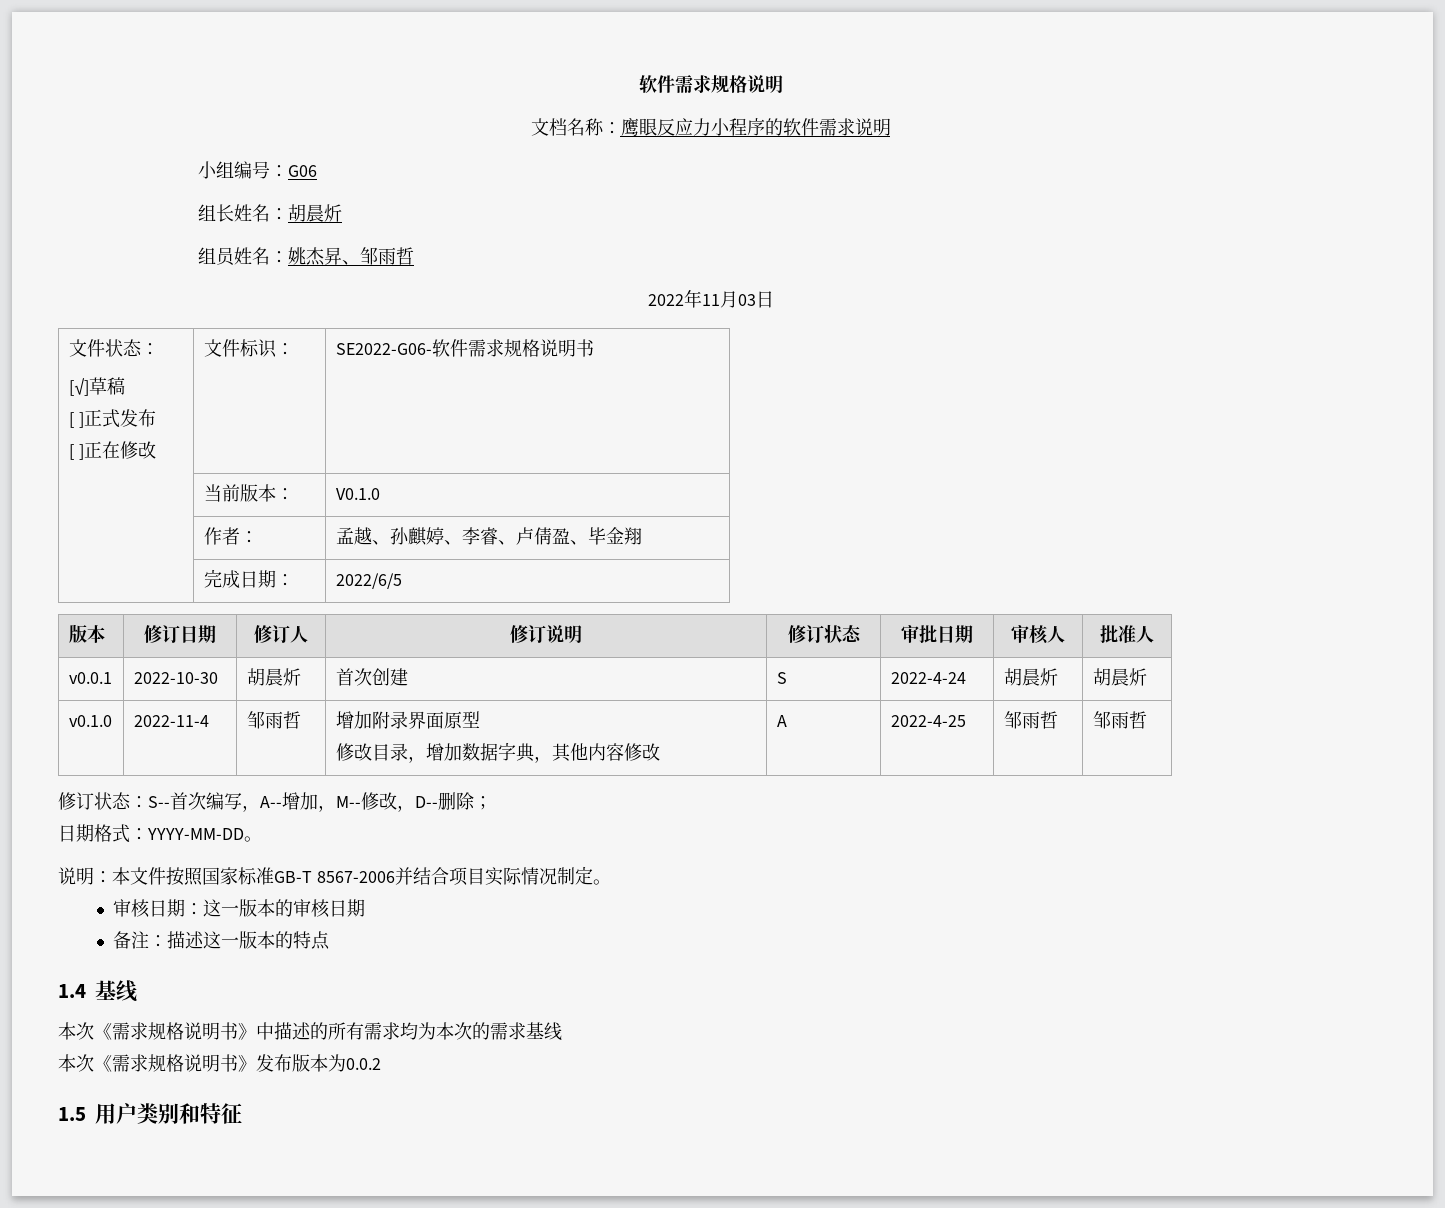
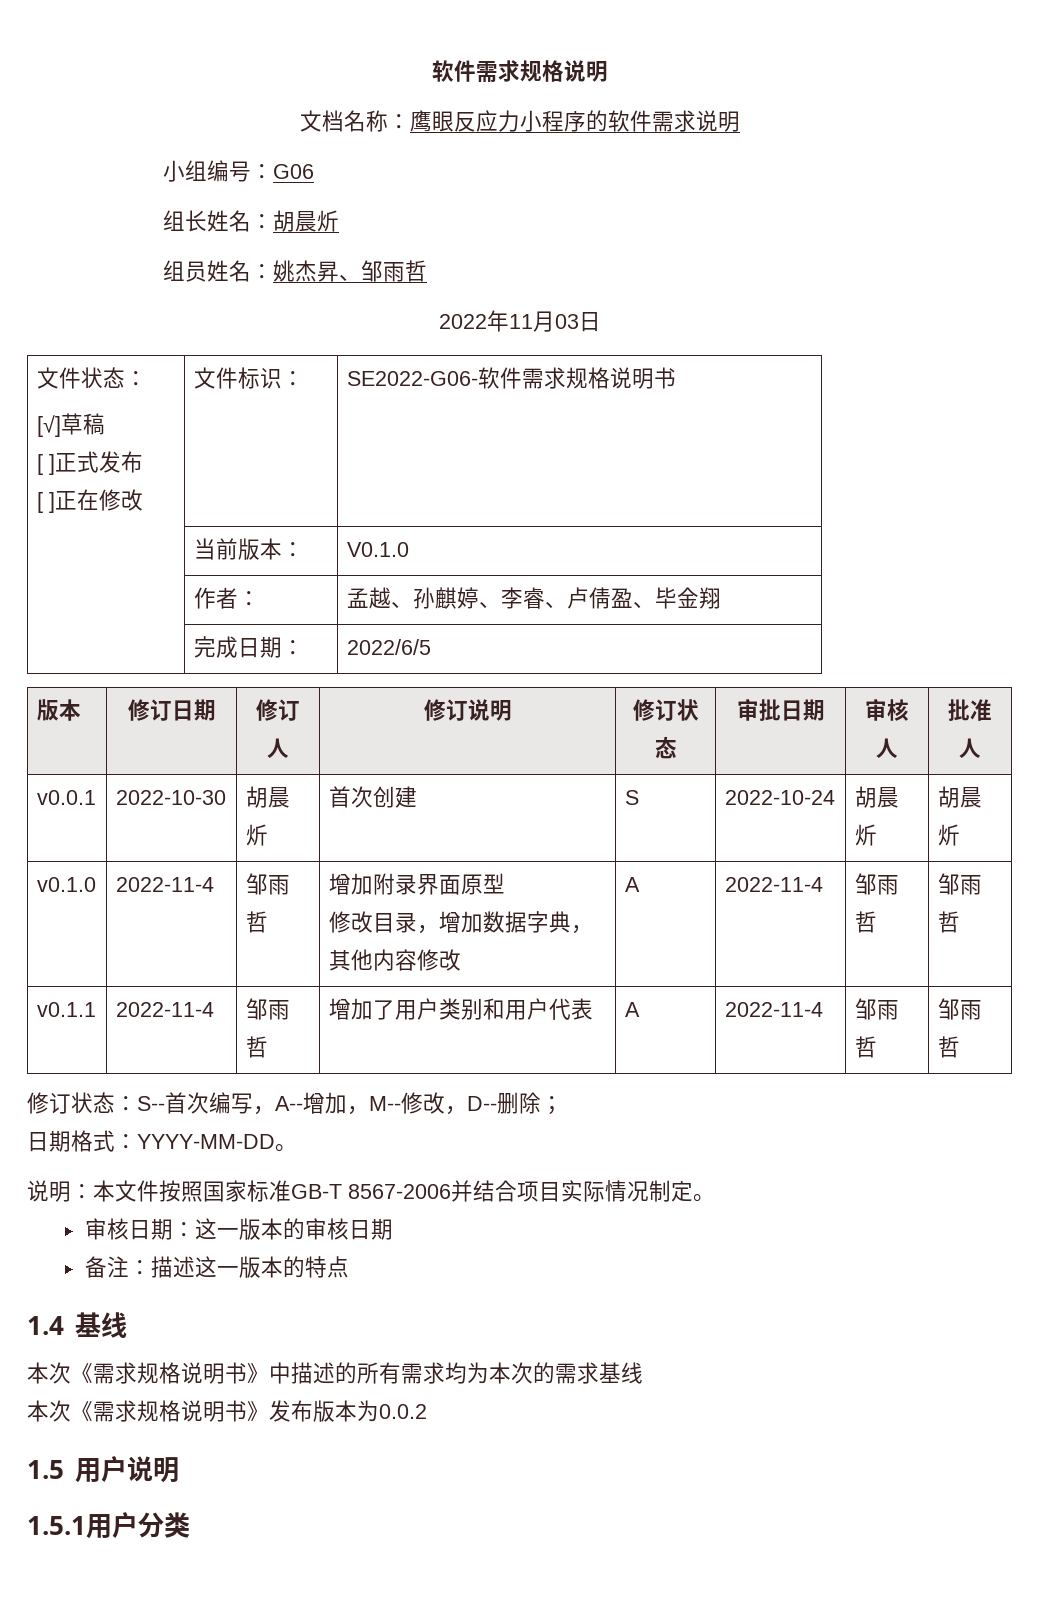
[890,672,966,684] 2022-4-24 -> [724,790,835,805] 2022-10-24
[890,715,966,727] 2022-4-25 -> [724,877,823,892] [854,873,899,895] [854,911,877,933] [937,873,982,895] [937,911,960,933] [36,1002,96,1017] [115,1002,214,1017] [245,998,290,1020] [245,1036,268,1058] [328,998,593,1020] [624,1002,640,1017] [724,1002,823,1017] 2022-11-4 | 邹雨哲 | 邹雨哲 // v0.1.1 | 2022-11-4 | 邹雨哲 | 增加了用户类别和用户代表 | A | 2022-11-4
[137,1103,242,1124] 类别和特征 -> [126,1456,179,1483] [27,1512,190,1539] 说明 // 1.5.1用户分类

